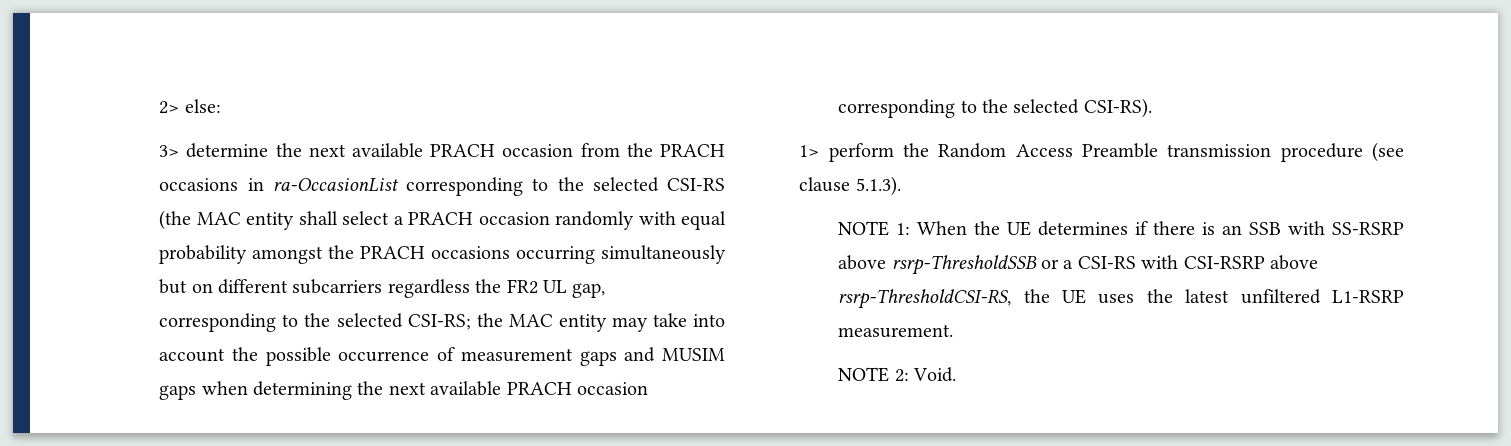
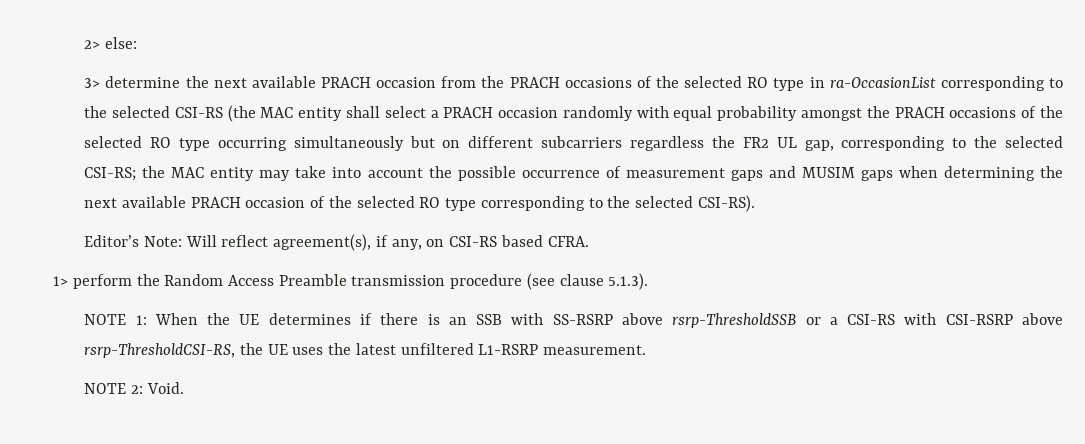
(239, 184) none -> [636,76,805,91] of the selected RO type
(511, 252) none -> [1021,106,1064,118] [84,136,210,151] of the selected RO type
(649, 388) none -> [310,196,477,211] of the selected RO type
(1152, 108) none -> [84,234,589,251] // Editor’s Note: Will reflect agreement(s), if any, on CSI-RS based CFRA.

